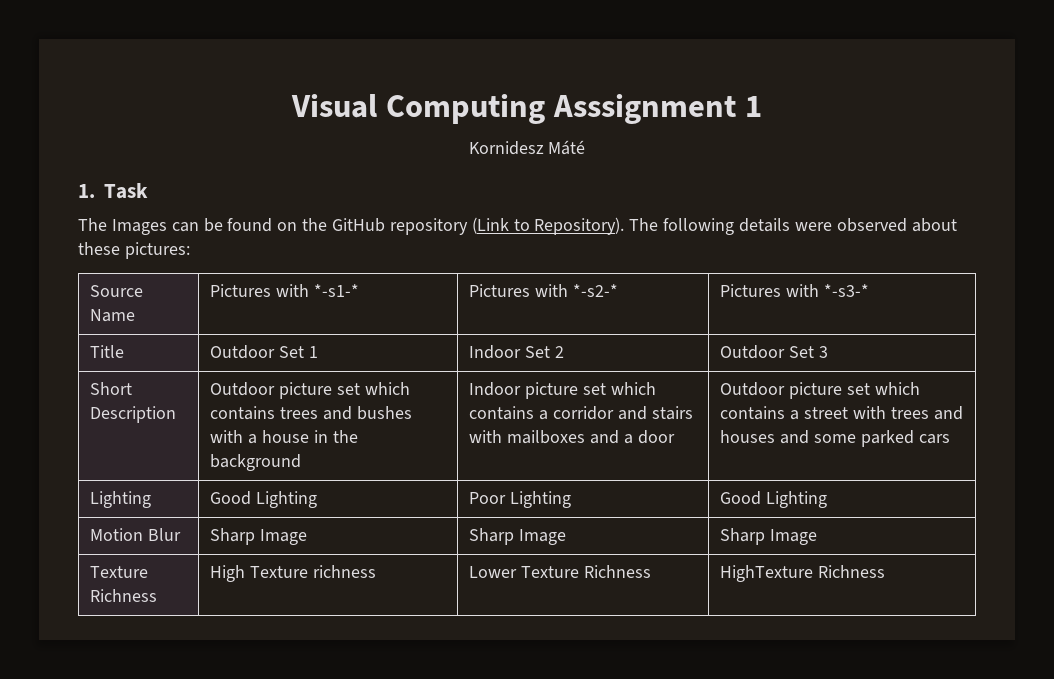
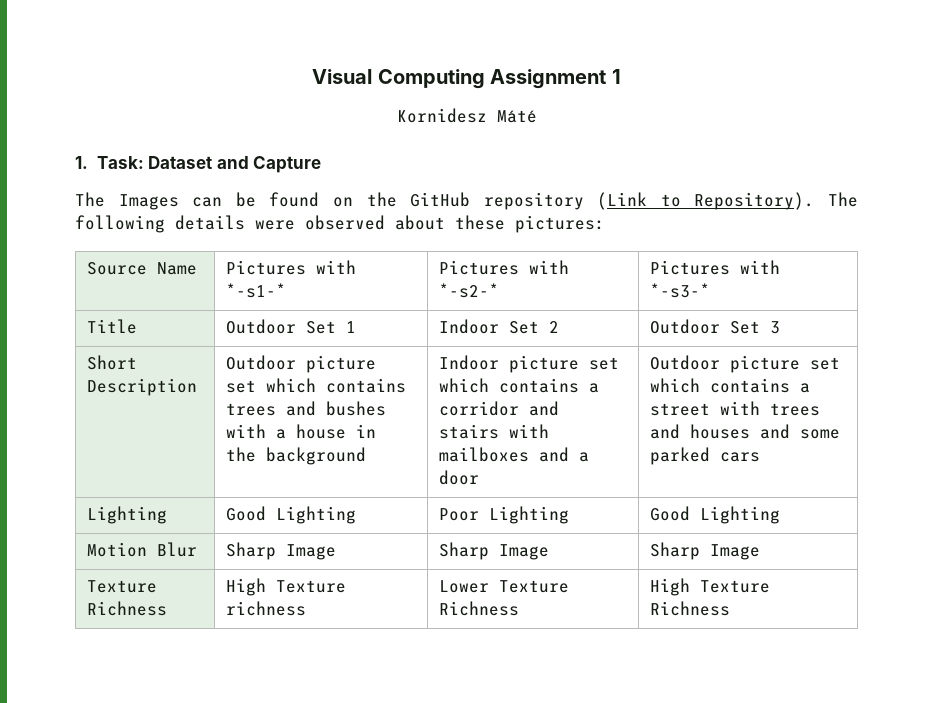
[552,94,736,124] Asssignment -> [490,69,607,89] Assignment
[104,183,148,199] Task -> [96,156,322,173] Task: Dataset and Capture
[720,565,814,582] HighTexture -> [650,578,771,596] High Texture

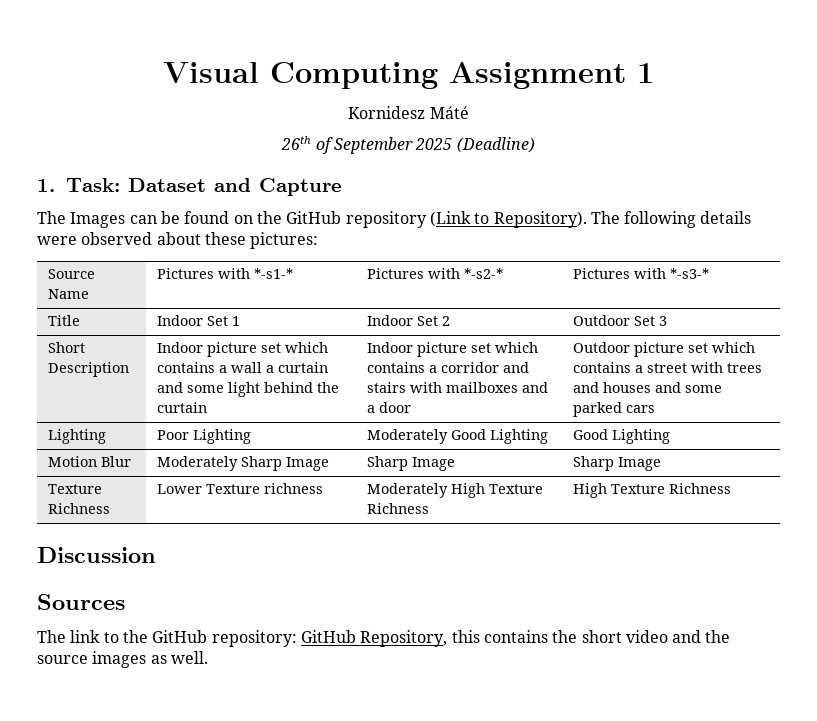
(537, 116) none -> [281,136,535,154] // 26th of September 2025 (Deadline)
[226,319,297,334] Outdoor -> [156,315,203,326] Indoor
[226,355,377,373] [226,378,407,393] [226,401,387,416] [226,424,377,439] [226,447,367,465] Outdoor picture set which contains trees and bushes with a house in the background -> [156,342,328,357] [156,362,328,373] [156,382,339,397] [156,402,207,413] Indoor picture set which contains a wall a curtain and some light behind the curtain
[226,506,357,524] [439,508,480,521] Good Lighting | Poor -> [156,429,251,444] [366,429,486,444] Poor Lighting | Moderately Good
(198, 549) none -> [156,456,238,471] Moderately
[226,578,267,596] High -> [156,484,202,494] Lower
[439,580,490,593] Lower -> [366,483,485,498] Moderately High
(731, 608) none -> [37,547,156,563] [37,594,125,610] [37,630,731,647] [37,651,208,668] // Discussion // Sources // The link to the GitHub repository: GitHub Repository, this contains the short video and the source images as well.

